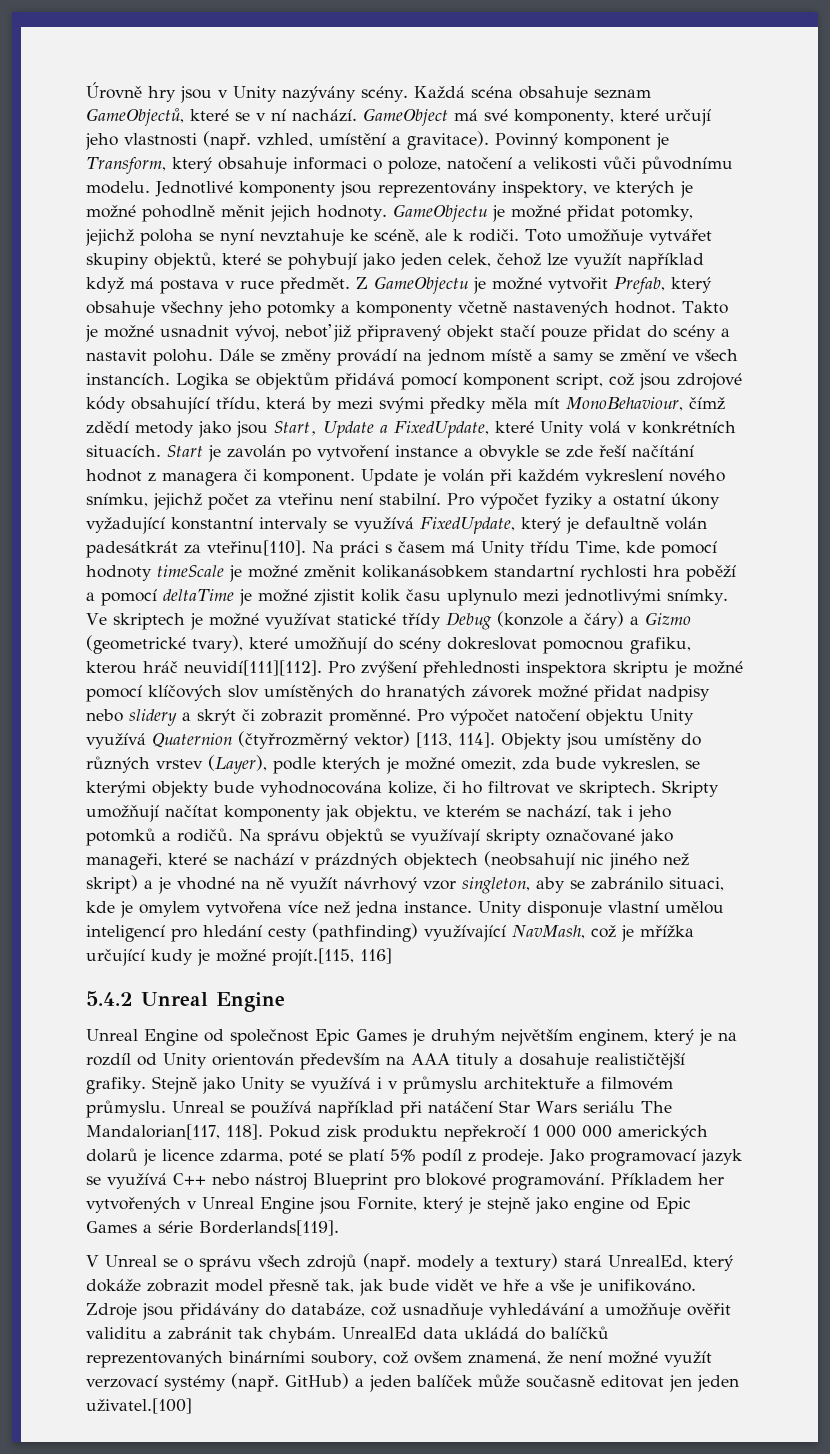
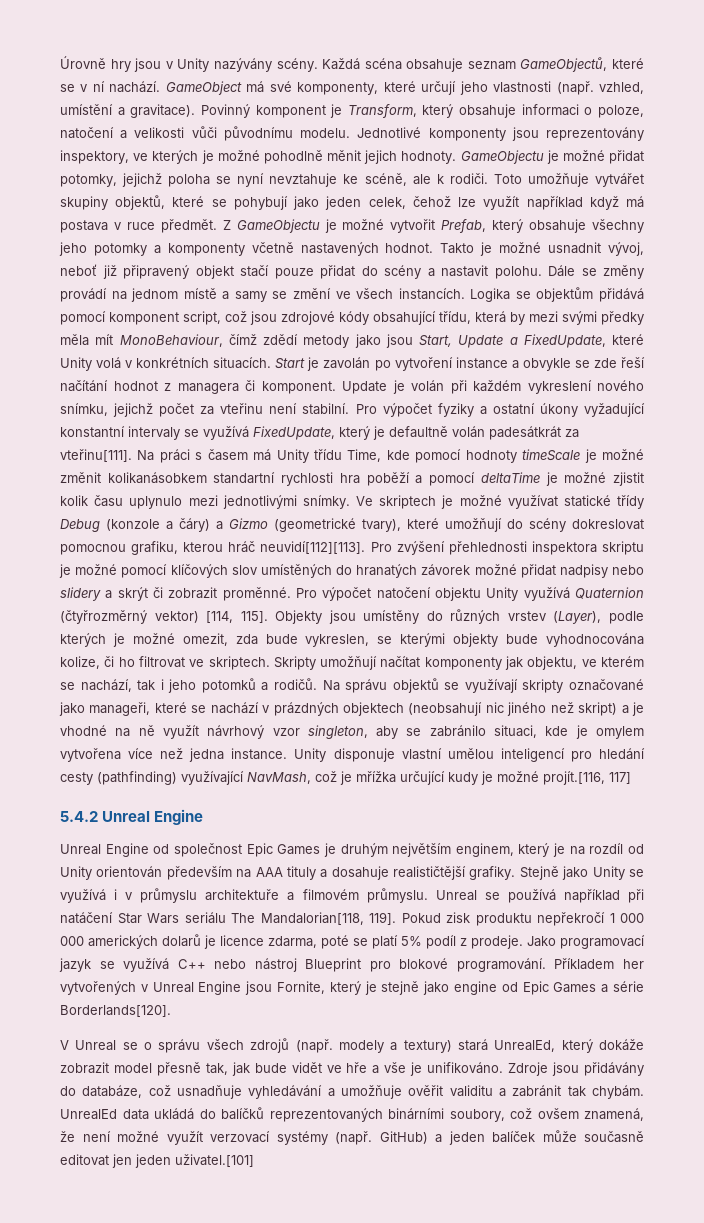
[207,540,306,556] vteřinu[110]. -> [60,449,132,462] vteřinu[111].
[184,660,322,676] neuvidí[111][112]. -> [260,541,366,554] neuvidí[112][113].
[416,732,495,748] [113, 114]. -> [206,611,268,623] [114, 115].
[272,948,392,966] projít.[115, 116] -> [543,771,631,785] projít.[116, 117]
[86,1124,263,1140] Mandalorian[117, 118]. -> [260,912,396,925] Mandalorian[118, 119].
[199,1220,339,1236] Borderlands[119]. -> [60,1005,171,1017] Borderlands[120].
[86,1398,192,1414] uživatel.[100] -> [175,1154,254,1167] uživatel.[101]

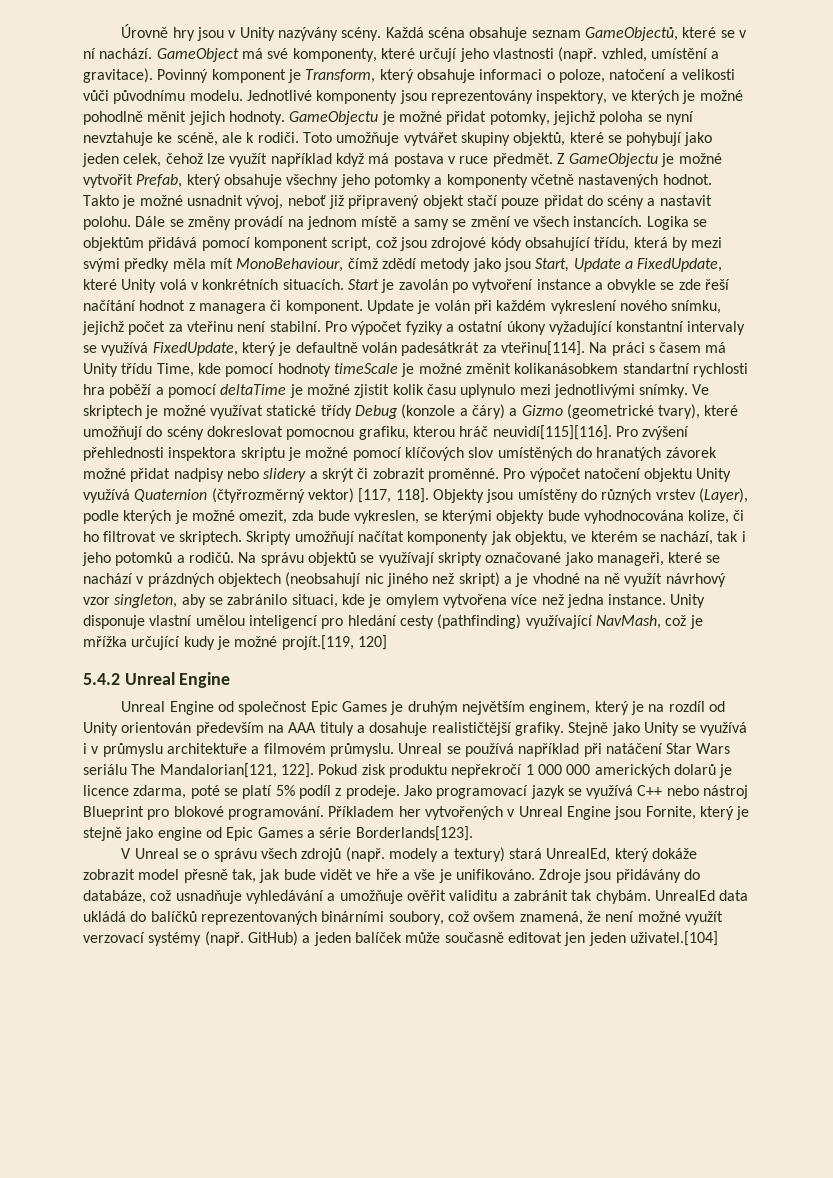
[60,449,132,462] vteřinu[111]. -> [500,341,585,356] vteřinu[114].
[260,541,366,554] neuvidí[112][113]. -> [492,425,612,440] neuvidí[115][116].
[206,611,268,623] [114, 115]. -> [358,488,429,503] [117, 118].
[543,771,631,785] projít.[116, 117] -> [281,635,387,650] projít.[119, 120]
[260,912,396,925] Mandalorian[118, 119]. -> [159,763,314,778] Mandalorian[121, 122].
[60,1005,171,1017] Borderlands[120]. -> [355,826,473,841] Borderlands[123].
[175,1154,254,1167] uživatel.[101] -> [629,931,718,946] uživatel.[104]

